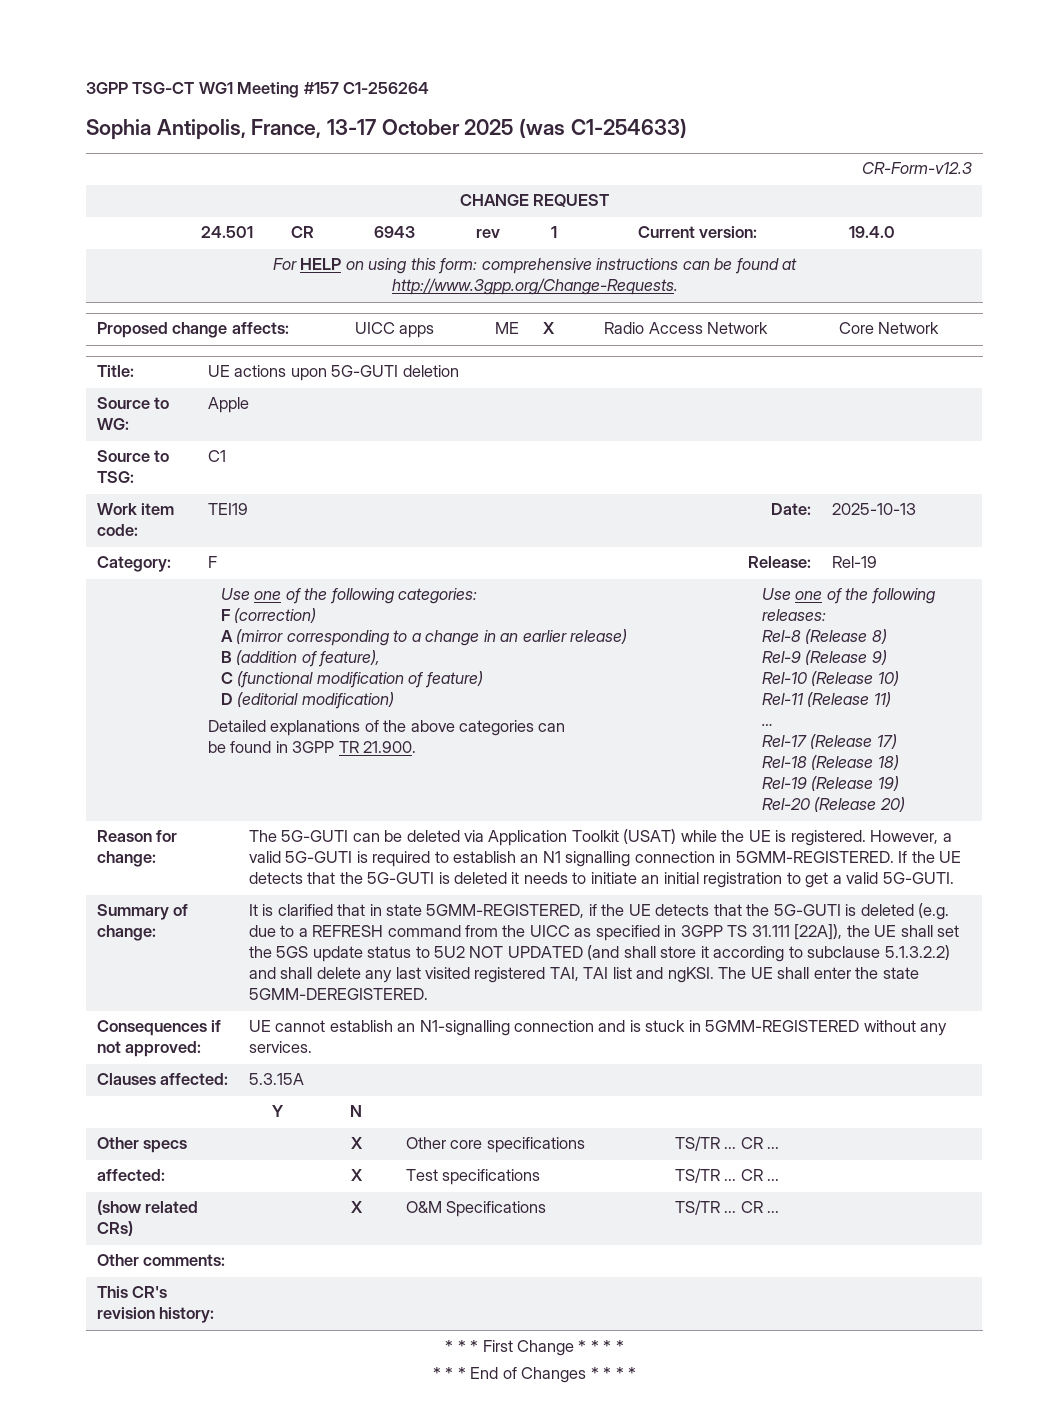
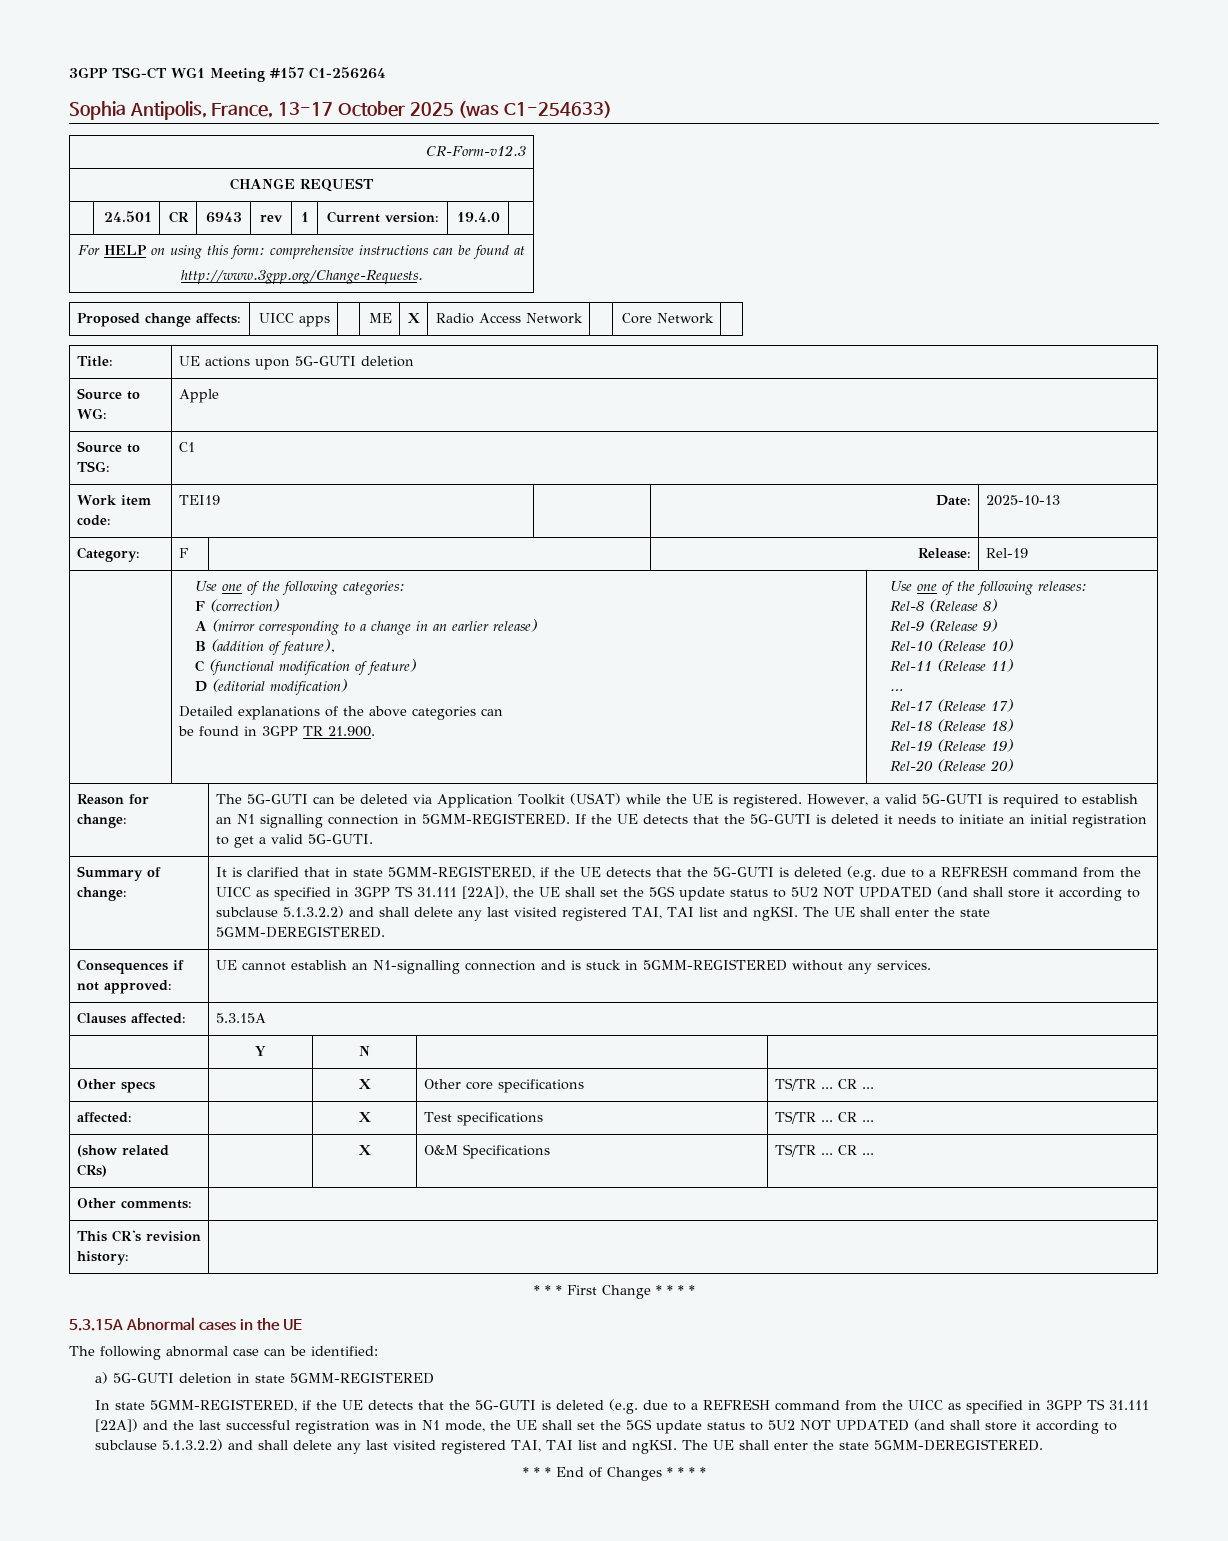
(624, 1346) none -> [69,1317,303,1331] [69,1346,378,1360] [95,1372,435,1384] [95,1399,1150,1414] [95,1419,1118,1434] [95,1439,1044,1454] // 5.3.15A Abnormal cases in the UE // The following abnormal case can be identified: // a) 5G-GUTI deletion in state 5GMM-REGISTERED // In state 5GMM-REGISTERED, if the UE detects that the 5G-GUTI is deleted (e.g. due to a REFRESH command from the UICC as specified in 3GPP TS 31.111 [22A]) and the last successful registration was in N1 mode, the UE shall set the 5GS update status to 5U2 NOT UPDATED (and shall store it according to subclause 5.1.3.2.2) and shall delete any last visited registered TAI, TAI list and ngKSI. The UE shall enter the state 5GMM-DEREGISTERED.

